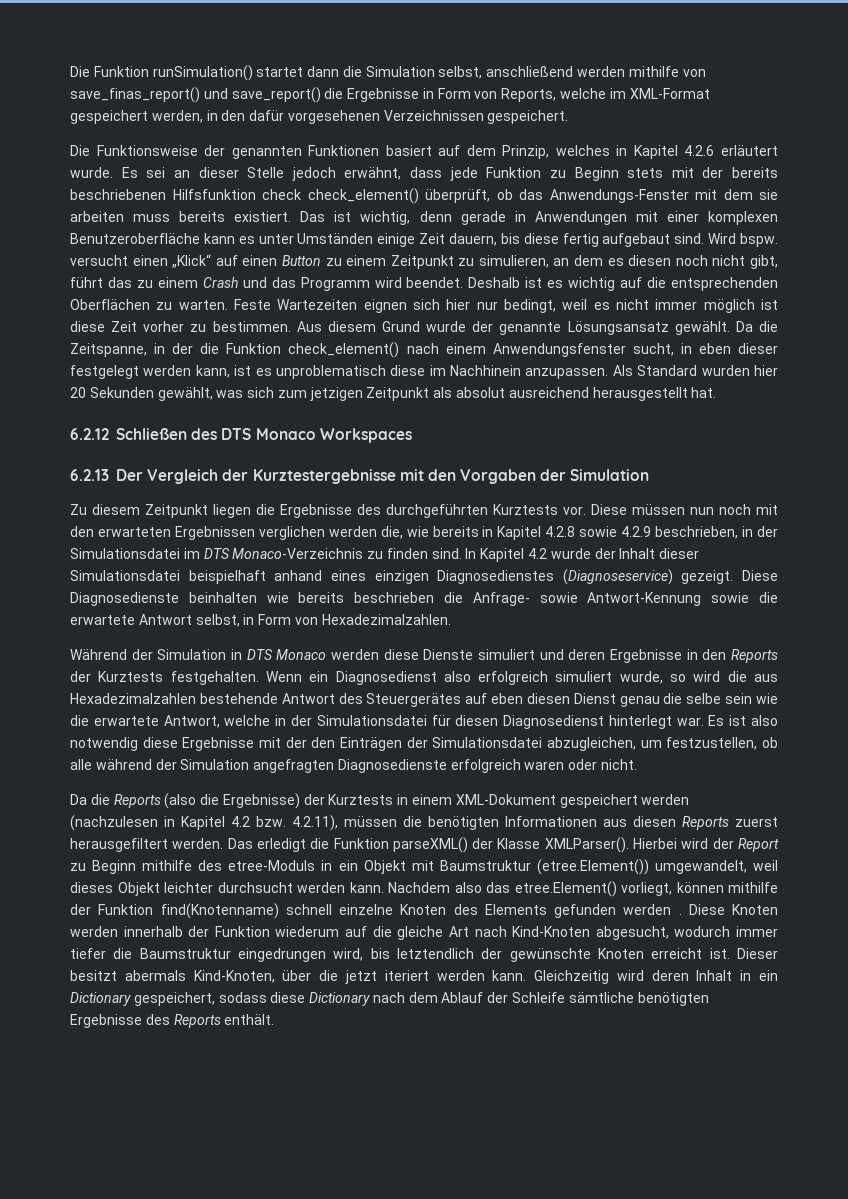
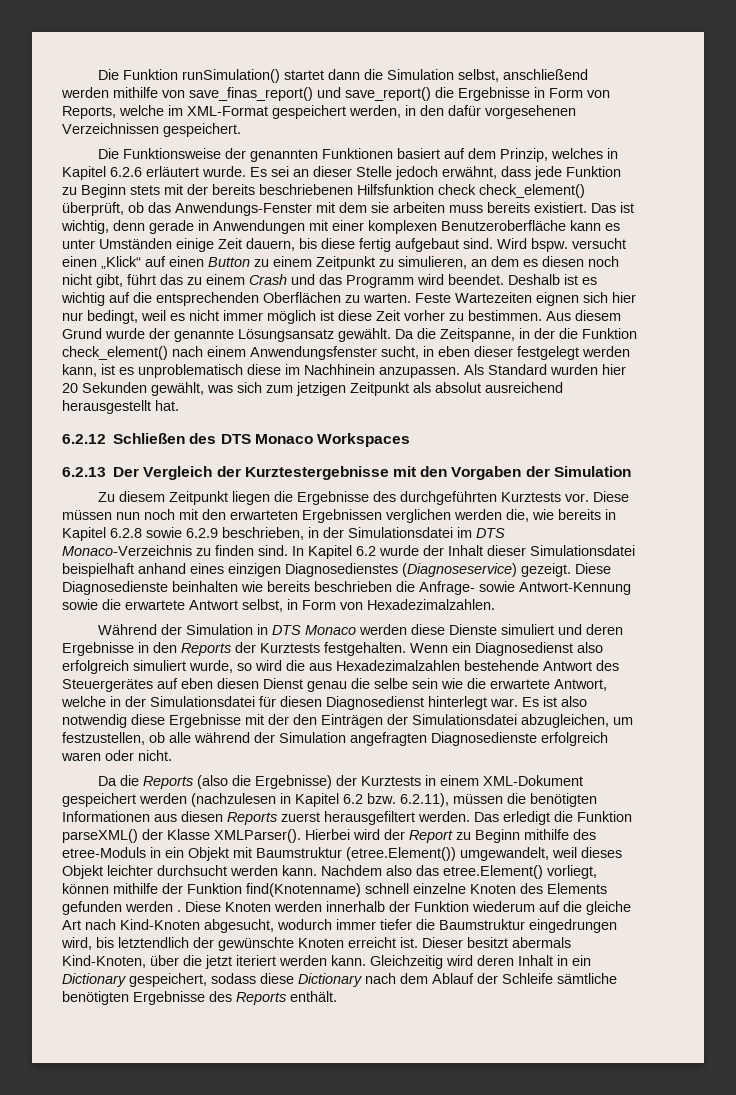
[684,145,715,156] 4.2.6 -> [110,167,142,177] 6.2.6
[545,526,652,537] 4.2.8 sowie 4.2.9 -> [110,527,218,538] 6.2.8 sowie 6.2.9
[528,548,548,559] 4.2 -> [356,546,376,556] 6.2
[231,815,338,831] 4.2 bzw. 4.2.11), -> [343,793,449,807] 6.2 bzw. 6.2.11),

